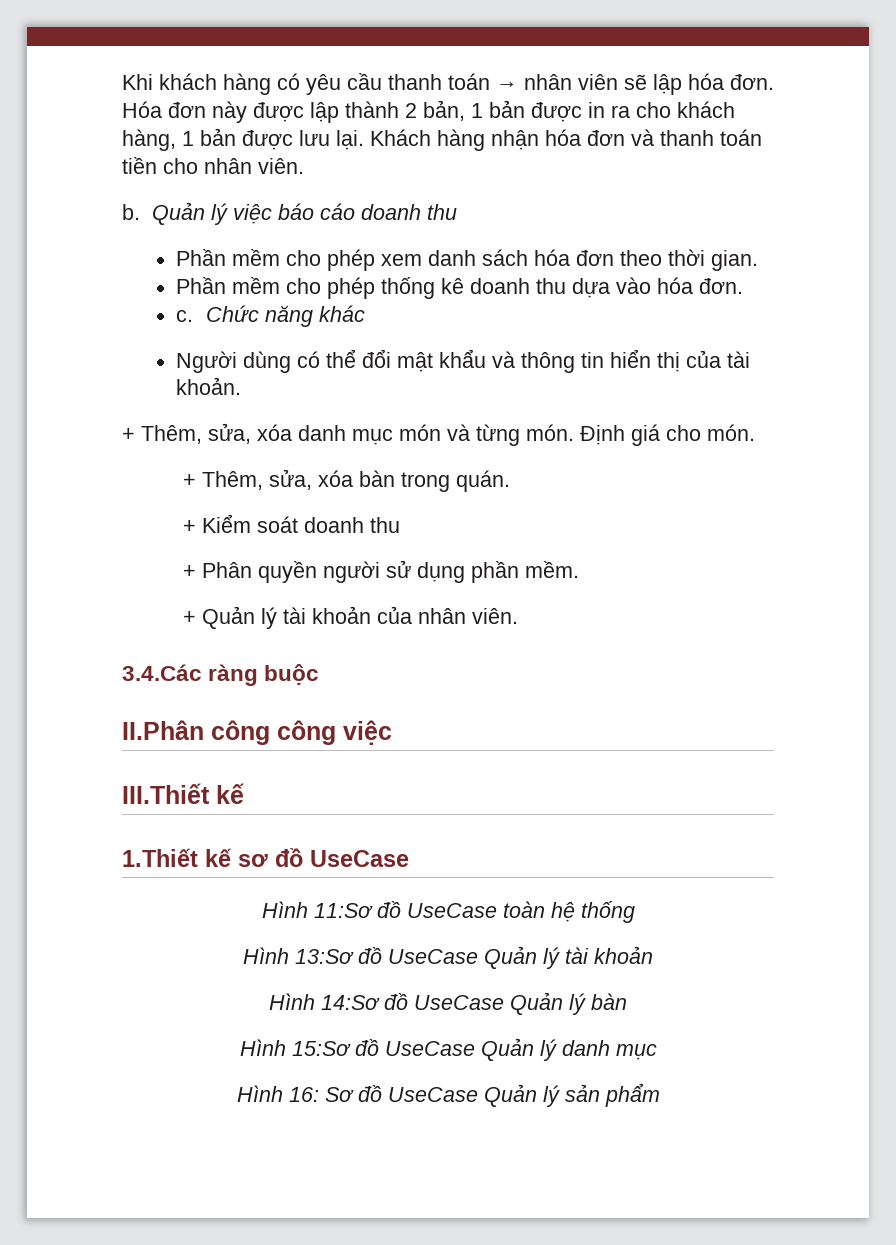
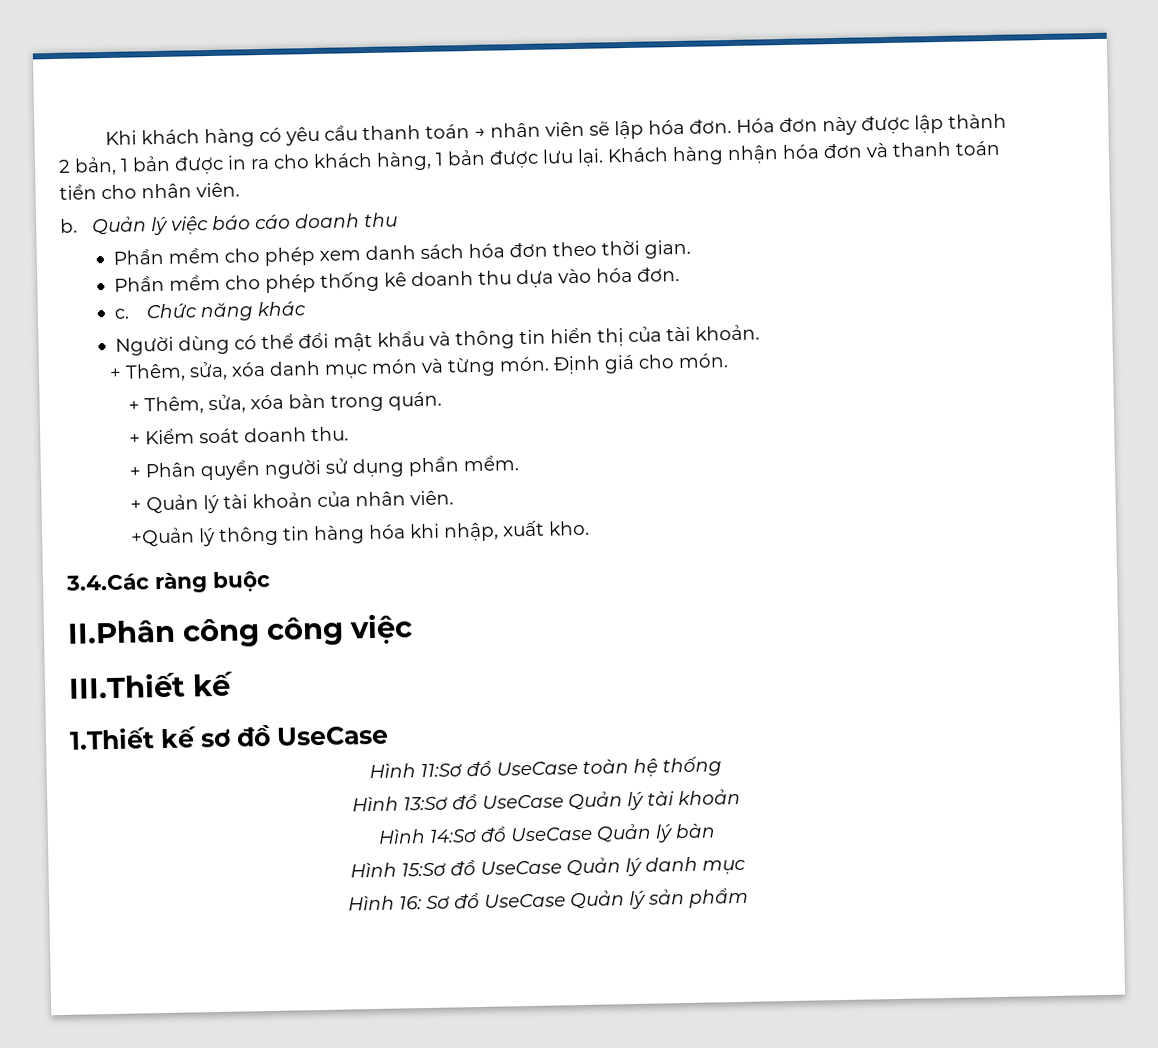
[369,517,400,533] thu -> [310,426,349,442] thu.
(518, 616) none -> [130,520,590,547] // +Quản lý thông tin hàng hóa khi nhập, xuất kho.

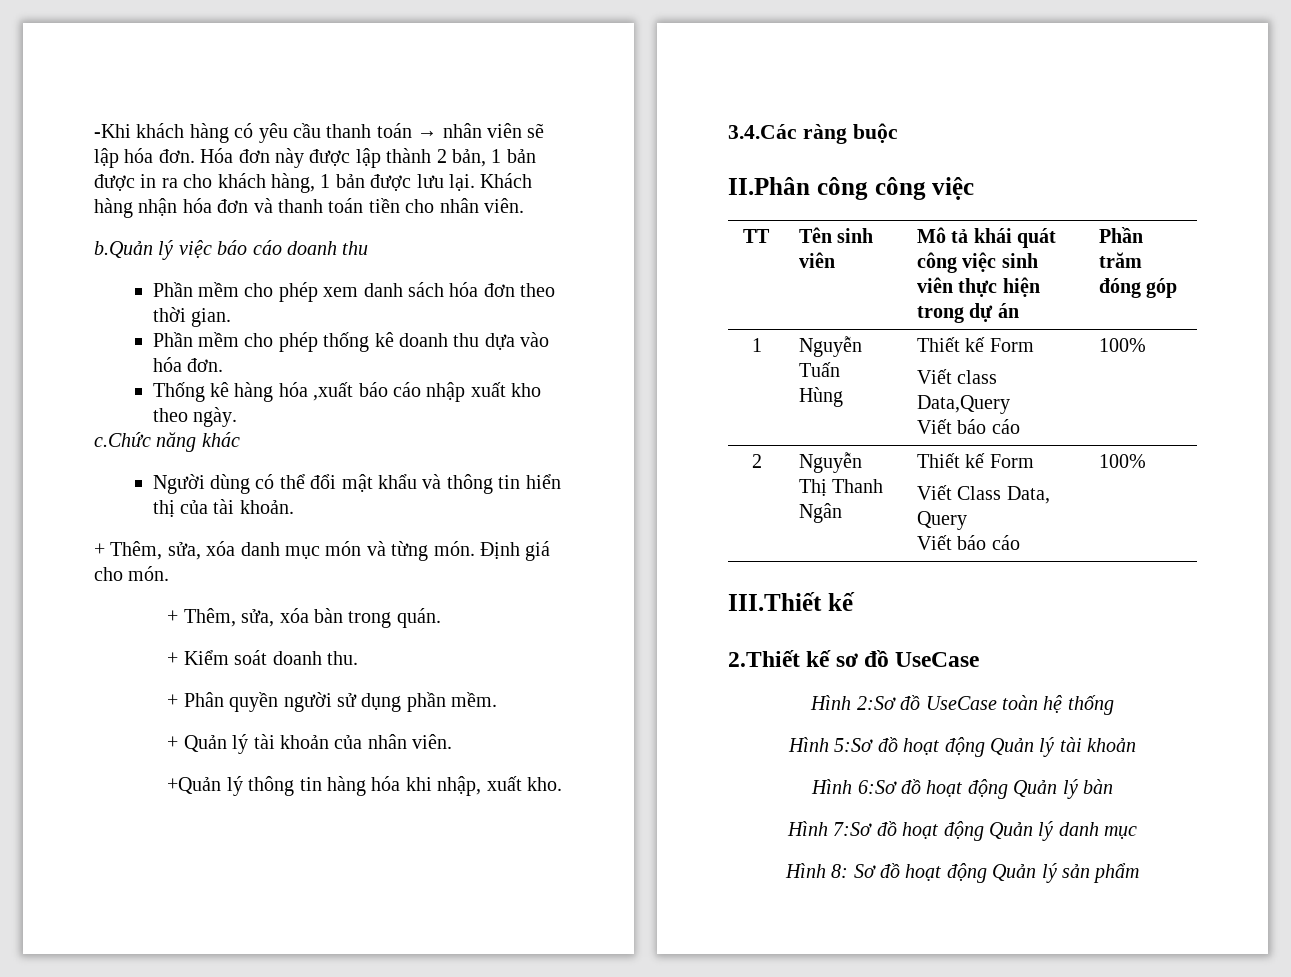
[105,130,138,146] Khi -> [94,124,131,138] -Khi
[60,216,148,236] b. Quản -> [94,241,153,258] b.Quản
[113,303,198,319] c. Chức -> [152,382,542,402] [152,407,238,427] [94,432,151,447] Thống kê hàng hóa ,xuất báo cáo nhập xuất kho theo ngày. // c.Chức
(413, 629) none -> [742,229,770,243] [798,227,874,243] [798,252,835,268] [916,227,1056,248] [916,252,1038,273] [916,277,1040,297] [916,303,1019,323] [1098,227,1143,243] [1098,252,1142,268] [1098,278,1178,298] [751,338,762,352] [798,336,862,357] [798,362,840,377] [798,387,843,407] [916,337,1034,352] [916,369,998,384] [916,395,1010,414] [916,419,1020,434] [1098,338,1146,352] [751,454,762,468] [798,452,862,473] [798,479,884,496] [798,503,842,523] [916,453,1034,468] [916,485,1050,504] [916,511,967,530] [916,535,1020,550] [1098,454,1146,468] // TT | Tên sinh viên | Mô tả khái quát công việc sinh viên thực hiện trong dự án | Phần trăm đóng góp // 1 | Nguyễn Tuấn Hùng | Thiết kế Form // Viết class Data,Query // Viết báo cáo | 100% // 2 | Nguyễn Thị Thanh Ngân | Thiết kế Form // Viết Class Data, Query // Viết báo cáo | 100%
[69,727,155,750] 1.Thiết -> [728,650,800,667] 2.Thiết
[419,763,462,778] 11:Sơ -> [856,696,896,710] 2:Sơ
[402,794,564,811] 13:Sơ đồ UseCase -> [834,737,985,757] 5:Sơ đồ hoạt động
[428,826,593,843] 14:Sơ đồ UseCase -> [857,779,1008,799] 6:Sơ đồ hoạt động
[400,860,562,877] 15:Sơ đồ UseCase -> [833,821,984,841] 7:Sơ đồ hoạt động
[398,896,422,910] 16: -> [831,864,849,878] 8:
[483,893,566,908] UseCase -> [905,863,987,883] hoạt động

